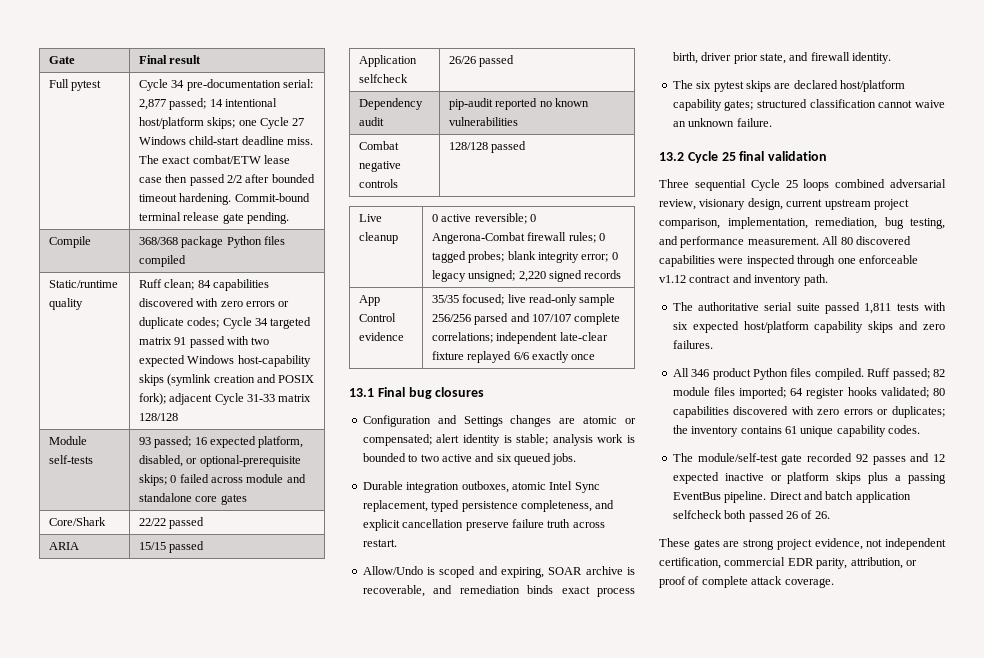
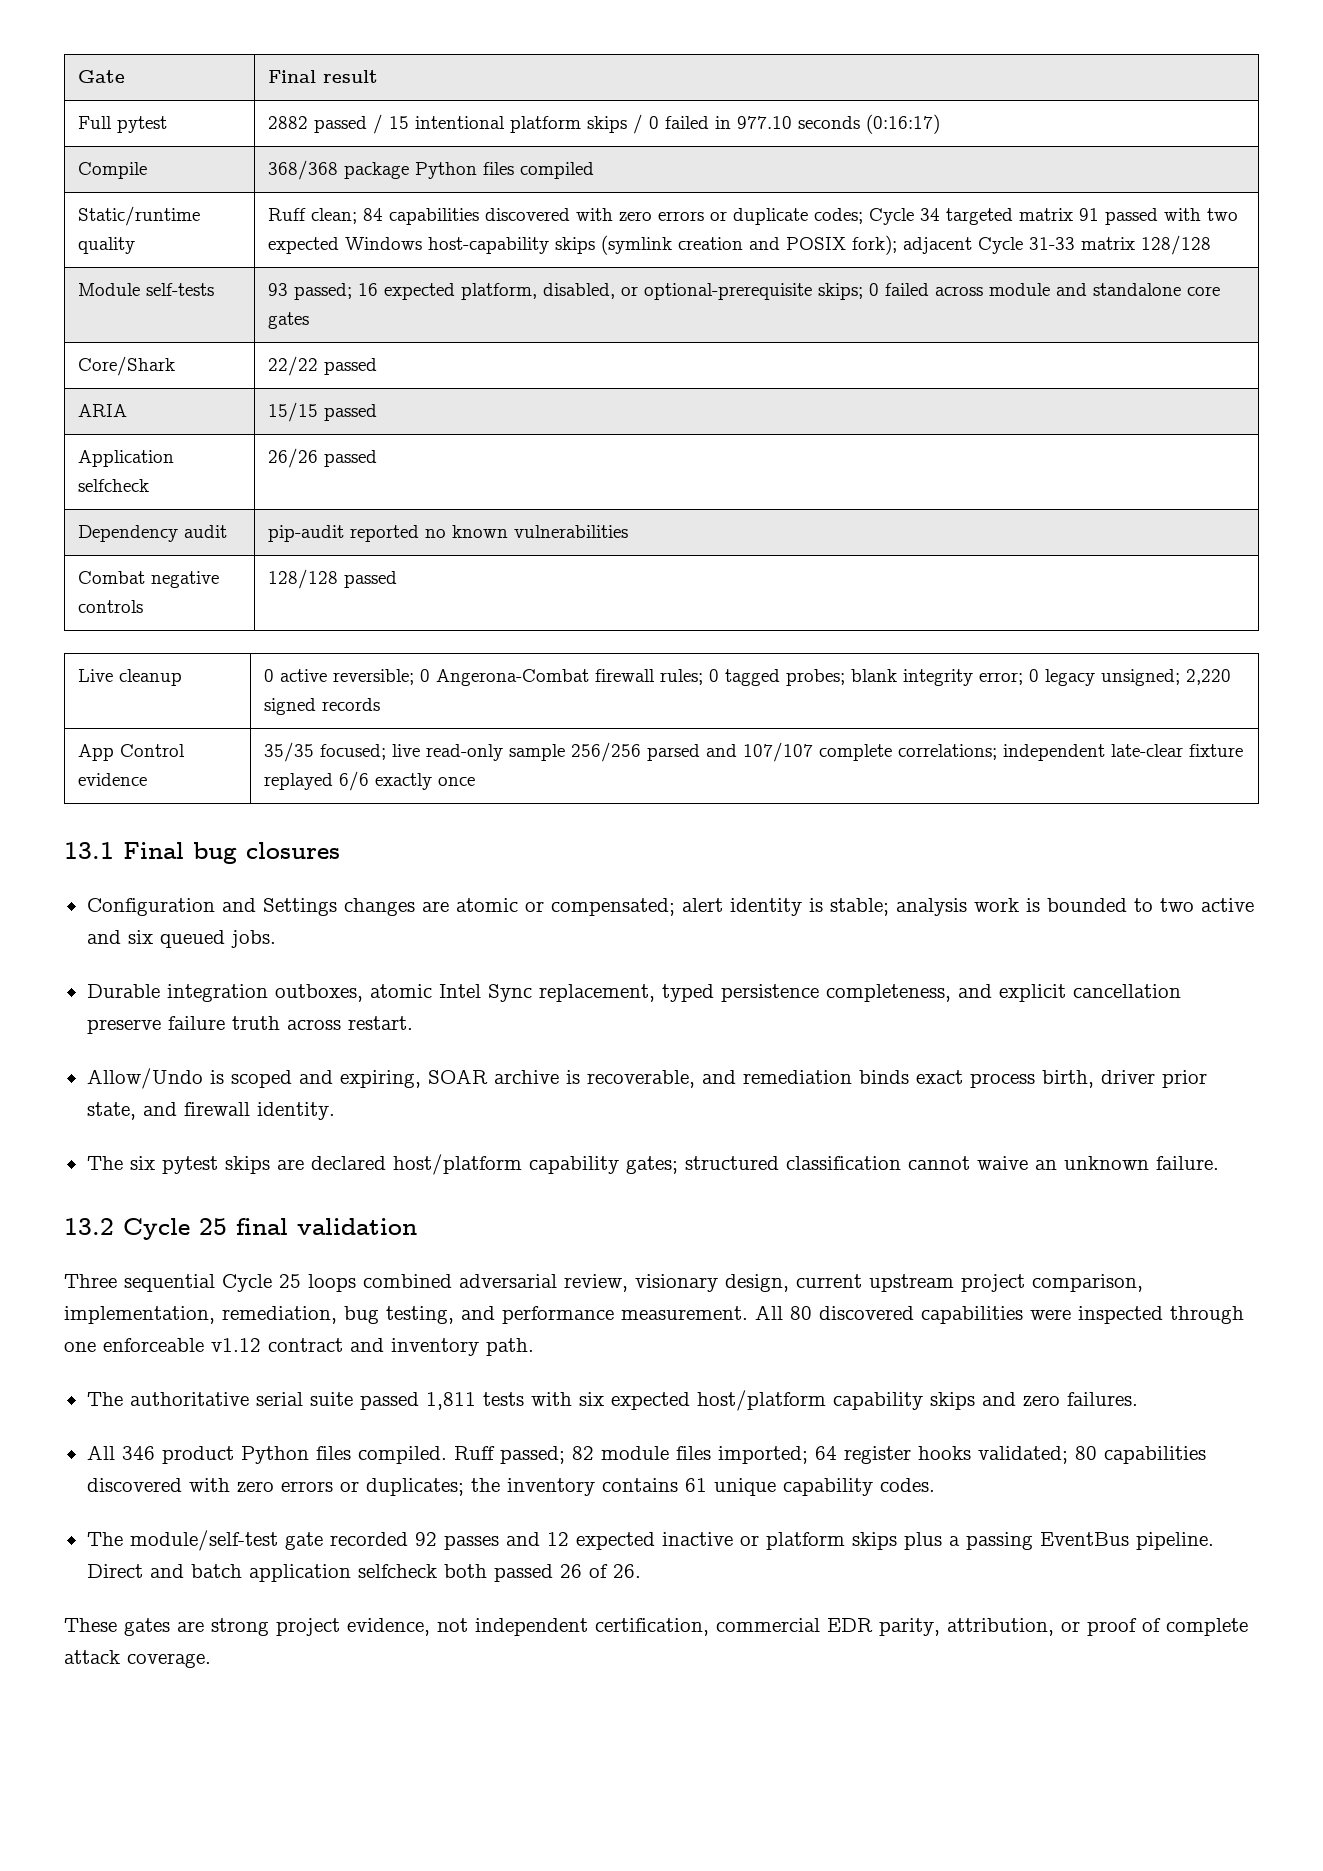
[138,79,313,91] [138,98,277,110] [138,117,305,129] [138,136,313,145] [138,155,290,164] [138,174,315,186] [138,193,310,205] [138,212,289,224] Cycle 34 pre-documentation serial: 2,877 passed; 14 intentional host/platform skips; one Cycle 27 Windows child-start deadline miss. The exact combat/ETW lease case then passed 2/2 after bounded timeout hardening. Commit-bound terminal release gate pending. -> [267,114,940,134] 2882 passed / 15 intentional platform skips / 0 failed in 977.10 seconds (0:16:17)

